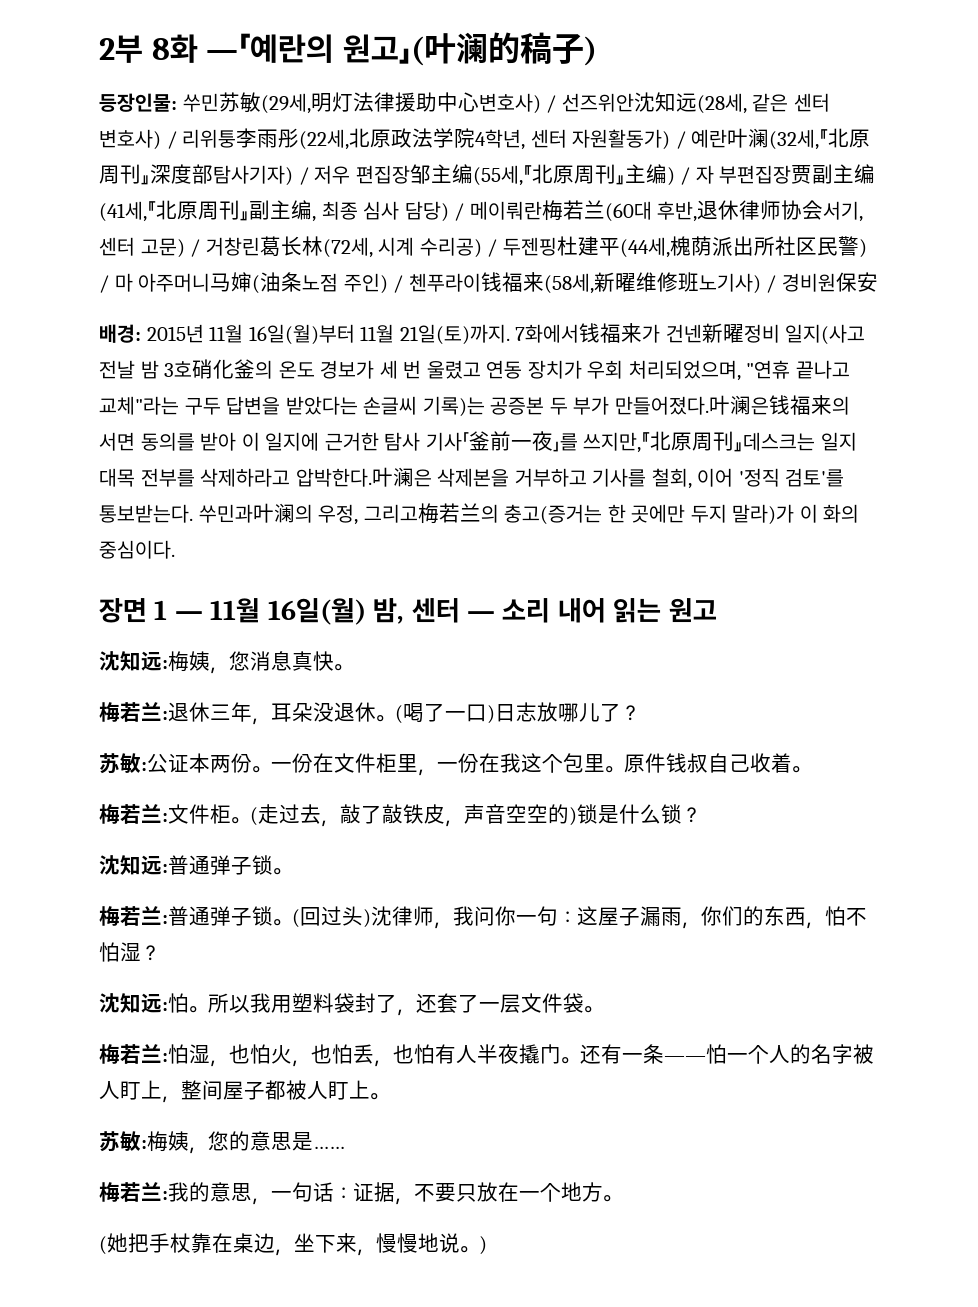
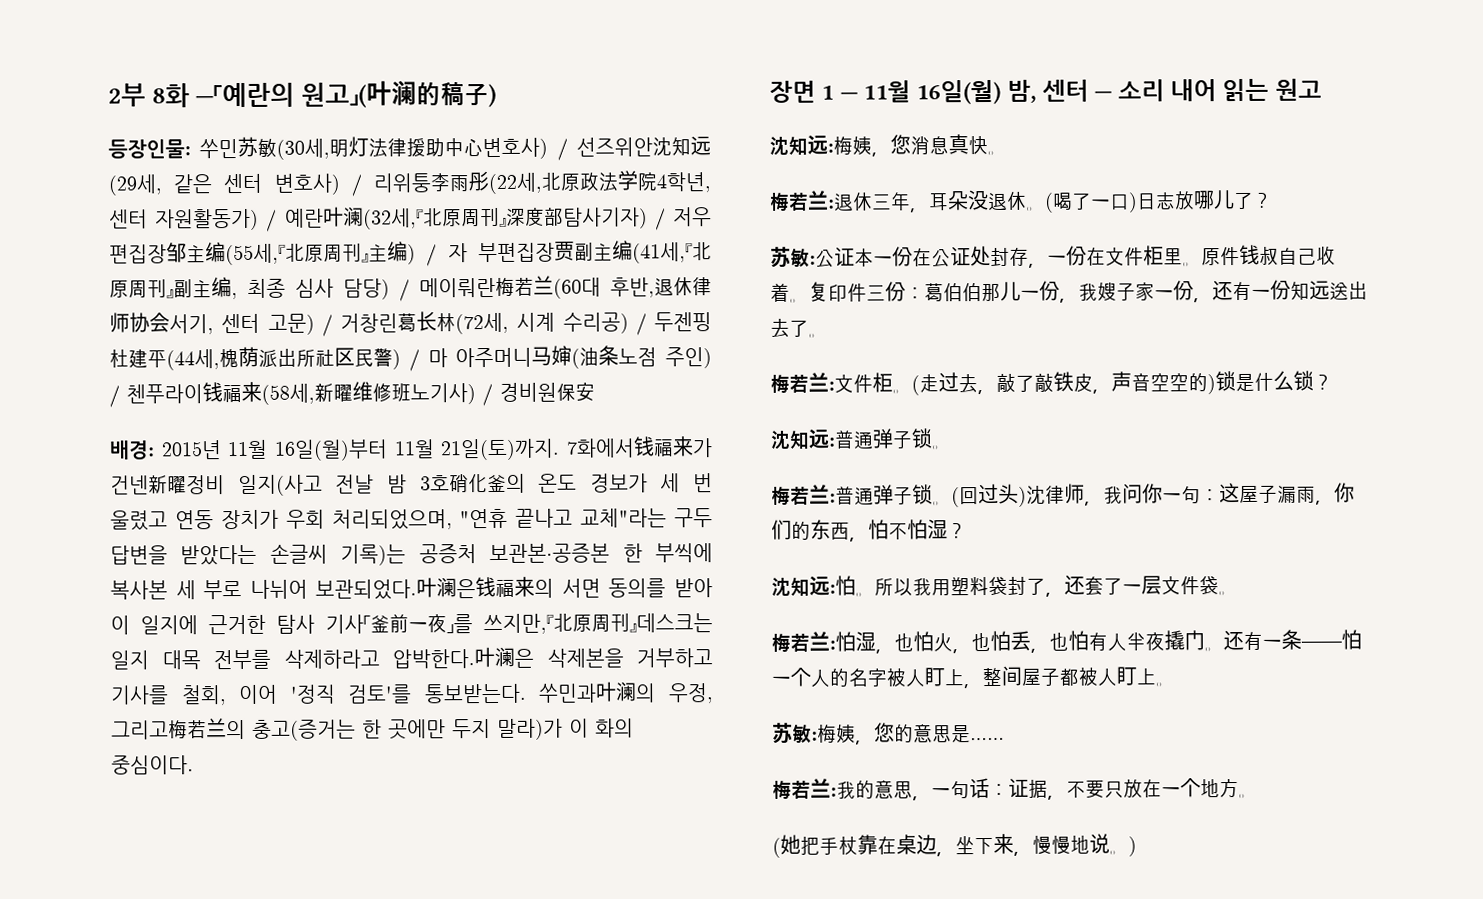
[260,93,311,114] (29세, -> [276,138,331,160] (30세,
[696,93,747,114] (28세, -> [108,174,162,196] (29세,
[490,396,709,415] 공증본 두 부가 만들어졌다. -> [418,543,713,564] [110,579,418,600] 공증처 보관본·공증본 한 부씩에 복사본 세 부로 나뉘어 보관되었다.
[210,753,584,776] 两份。一份在文件柜里，一份在我这个包 -> [873,245,1164,268] 一份在公证处封存，一份在文件柜
(811, 769) none -> [808,279,1368,303] [770,318,828,338] 复印件三份：葛伯伯那儿一份，我嫂子家一份，还有一份知远送出去了。

